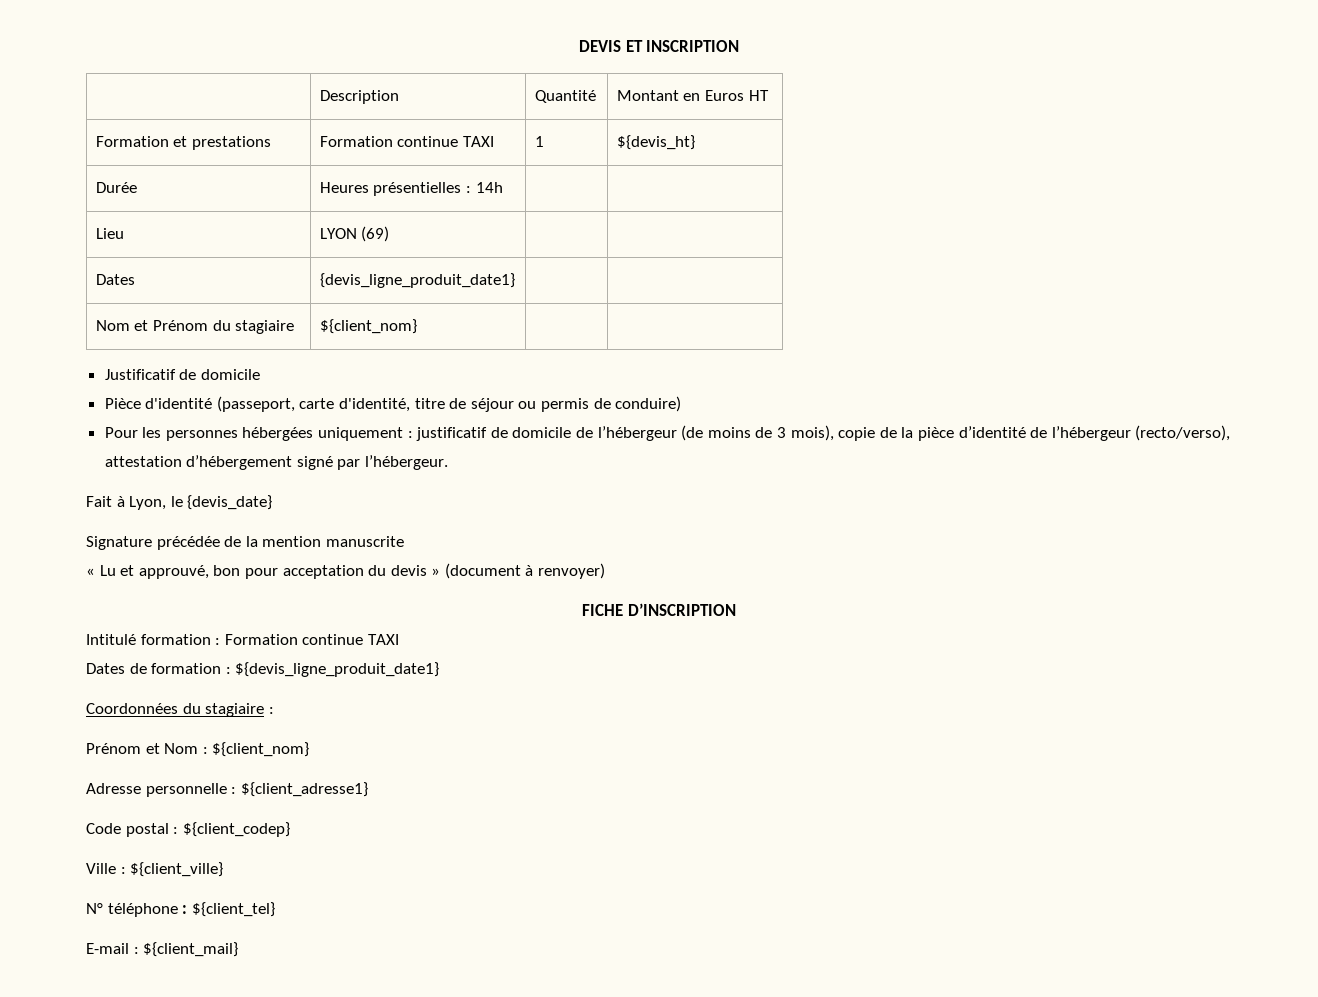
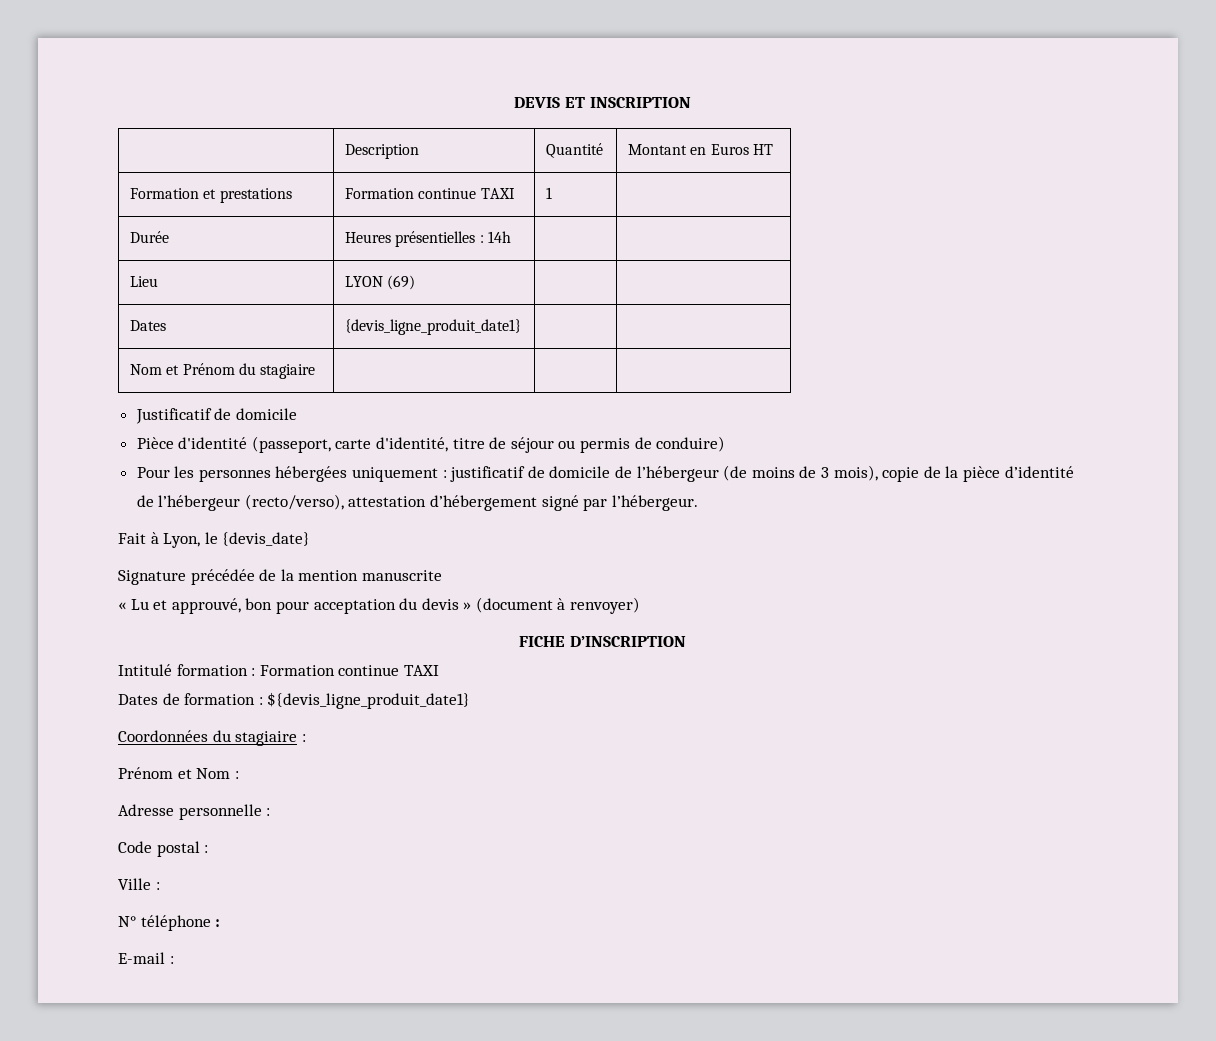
[616,135,695,150] ${devis_ht} -> (553, 193) none
[319,319,417,334] ${client_nom} -> (315, 371) none
[212,742,310,757] ${client_nom} -> (239, 775) none
[240,782,368,797] ${client_adresse1} -> (271, 812) none
[182,822,290,837] ${client_codep} -> (209, 849) none
[130,862,224,877] ${client_ville} -> (160, 886) none
[191,902,275,917] ${client_tel} -> (221, 923) none
[143,942,239,957] ${client_mail} -> (174, 960) none

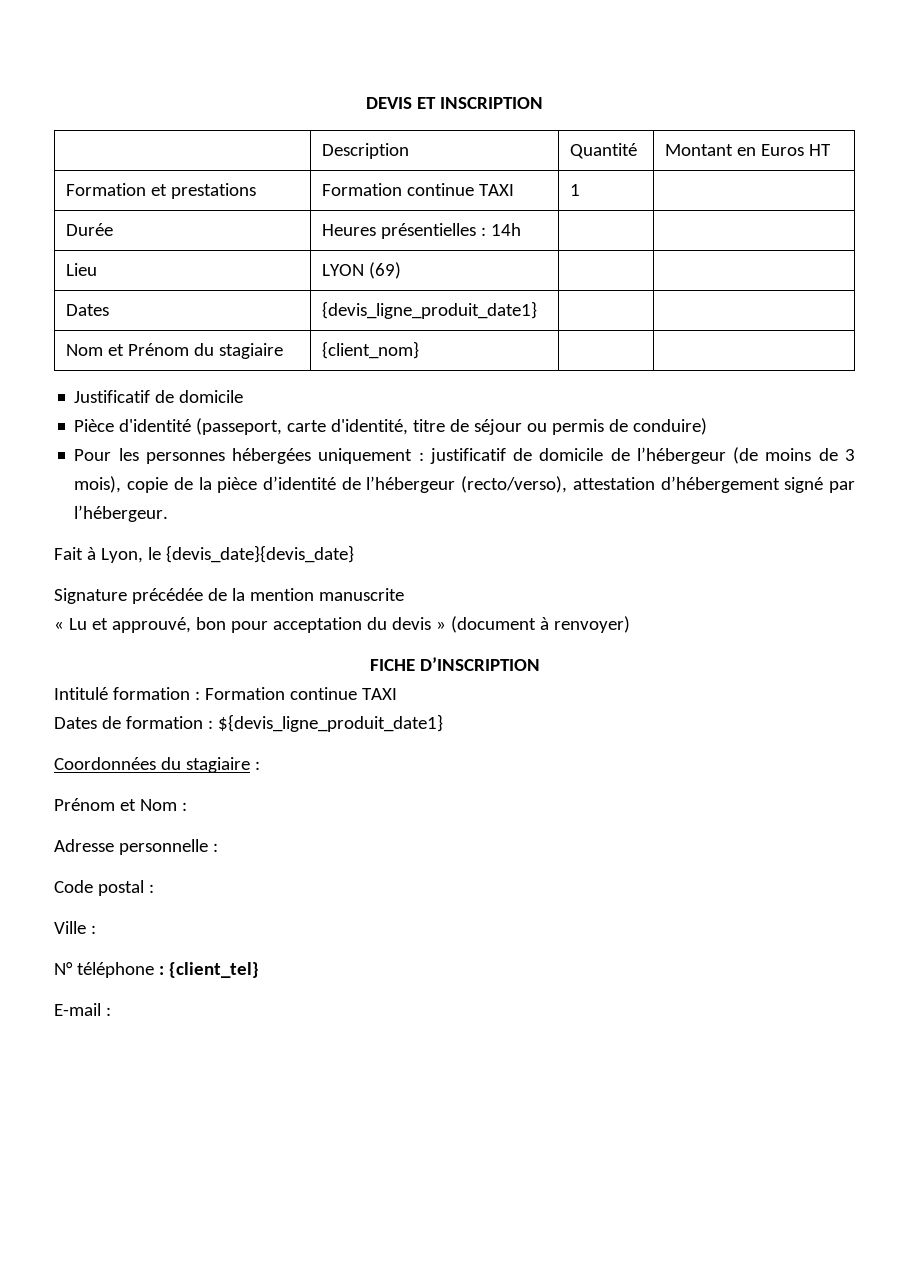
(315, 371) none -> [321,341,419,359] {client_nom}
[222,532,311,546] {devis_date} -> [165,545,354,563] {devis_date}{devis_date}
(221, 923) none -> [168,962,259,978] {client_tel}

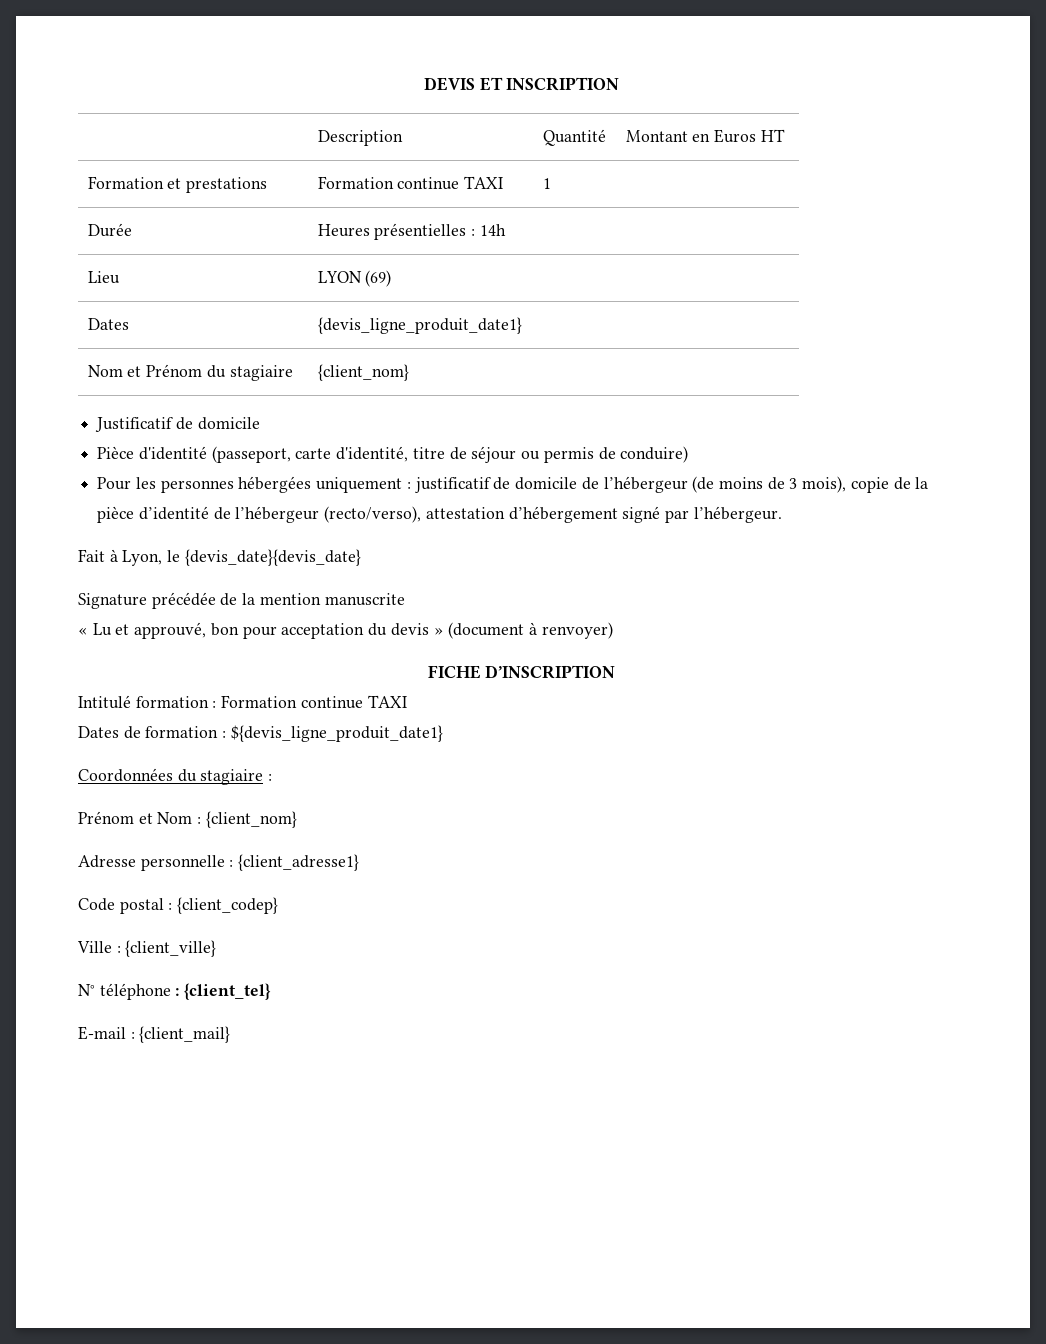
(187, 806) none -> [205,811,297,828] {client_nom}
(218, 847) none -> [238,854,360,871] {client_adresse1}
(154, 888) none -> [177,897,279,914] {client_codep}
(96, 929) none -> [125,940,217,957] {client_ville}
(111, 1011) none -> [139,1026,231,1043] {client_mail}

